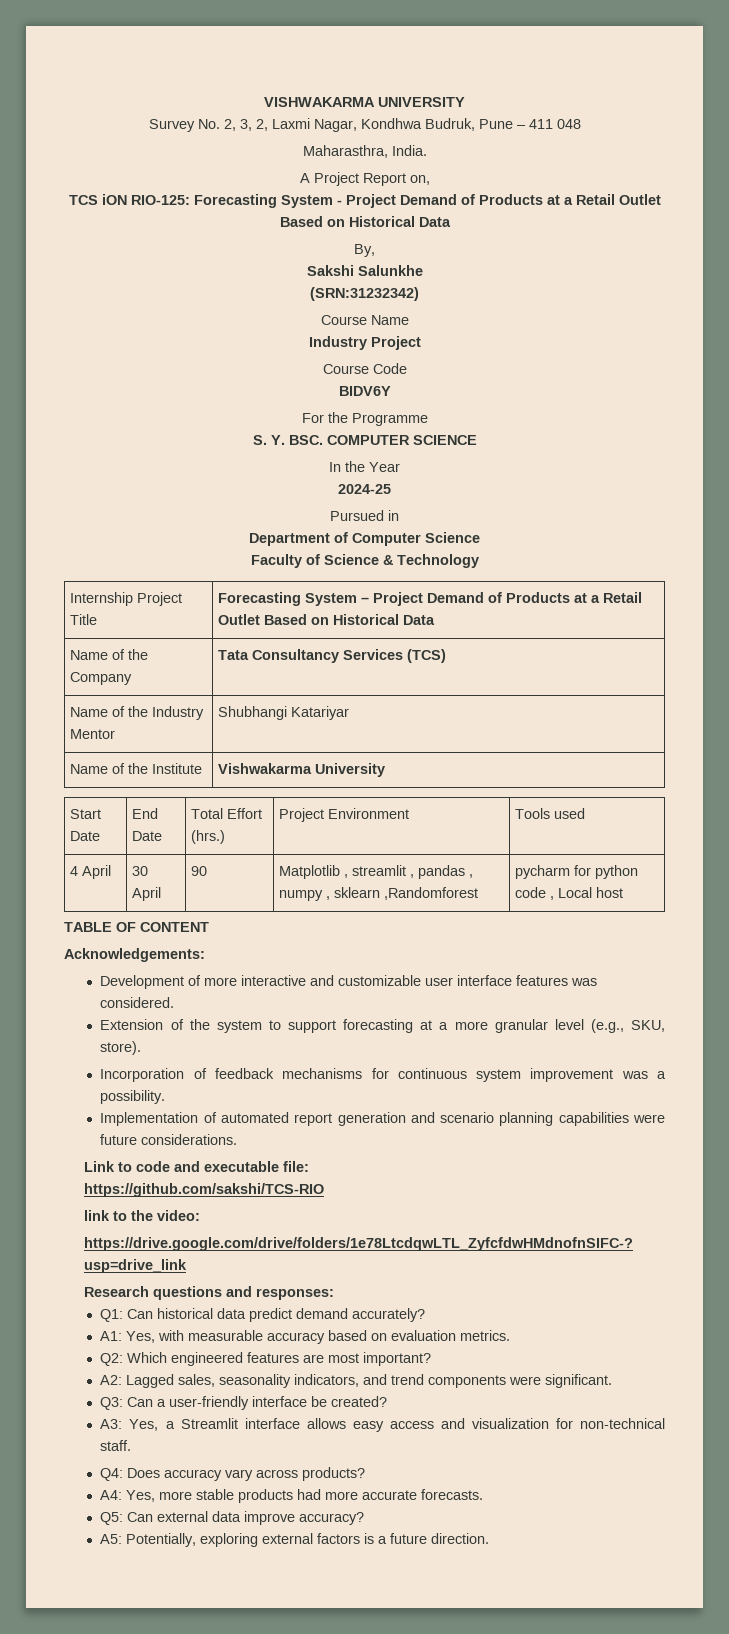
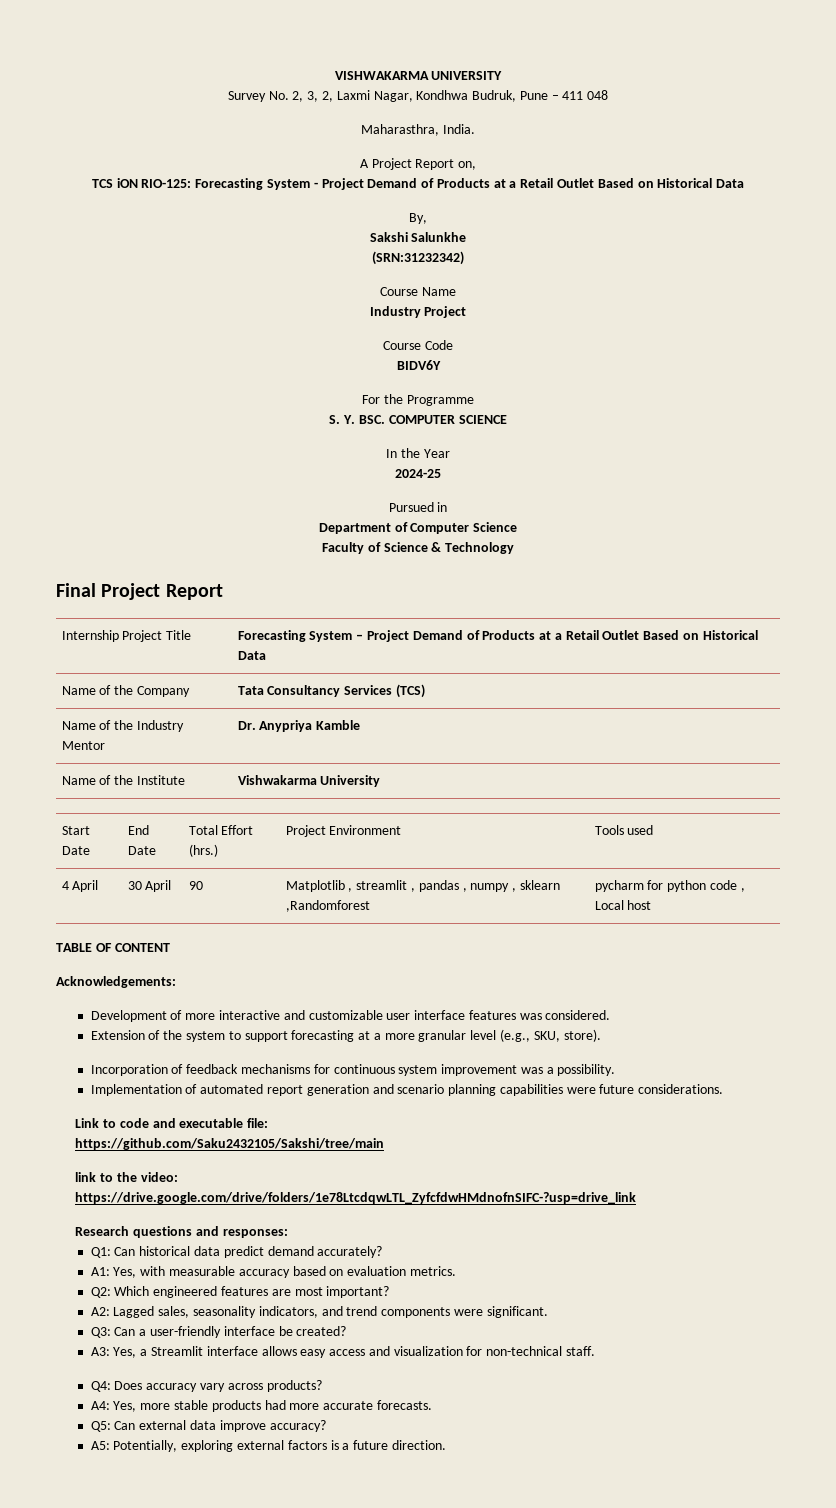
(479, 561) none -> [56,583,223,600] // Final Project Report
[217,706,349,720] Shubhangi Katariyar -> [237,720,361,732] Dr. Anypriya Kamble
[84,1183,325,1197] https://github.com/sakshi/TCS-RIO -> [75,1138,385,1150] https://github.com/Saku2432105/Sakshi/tree/main

